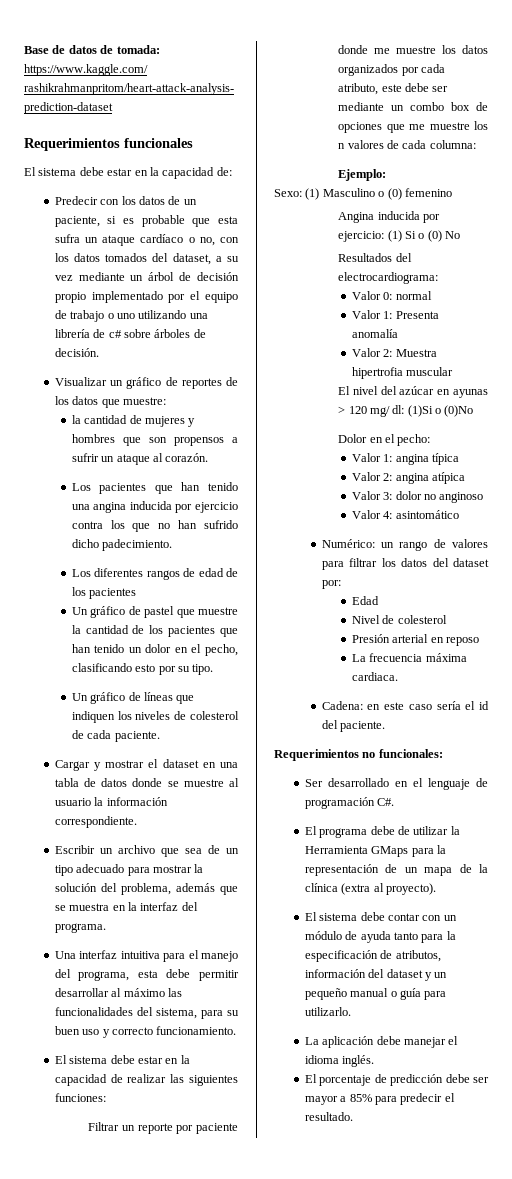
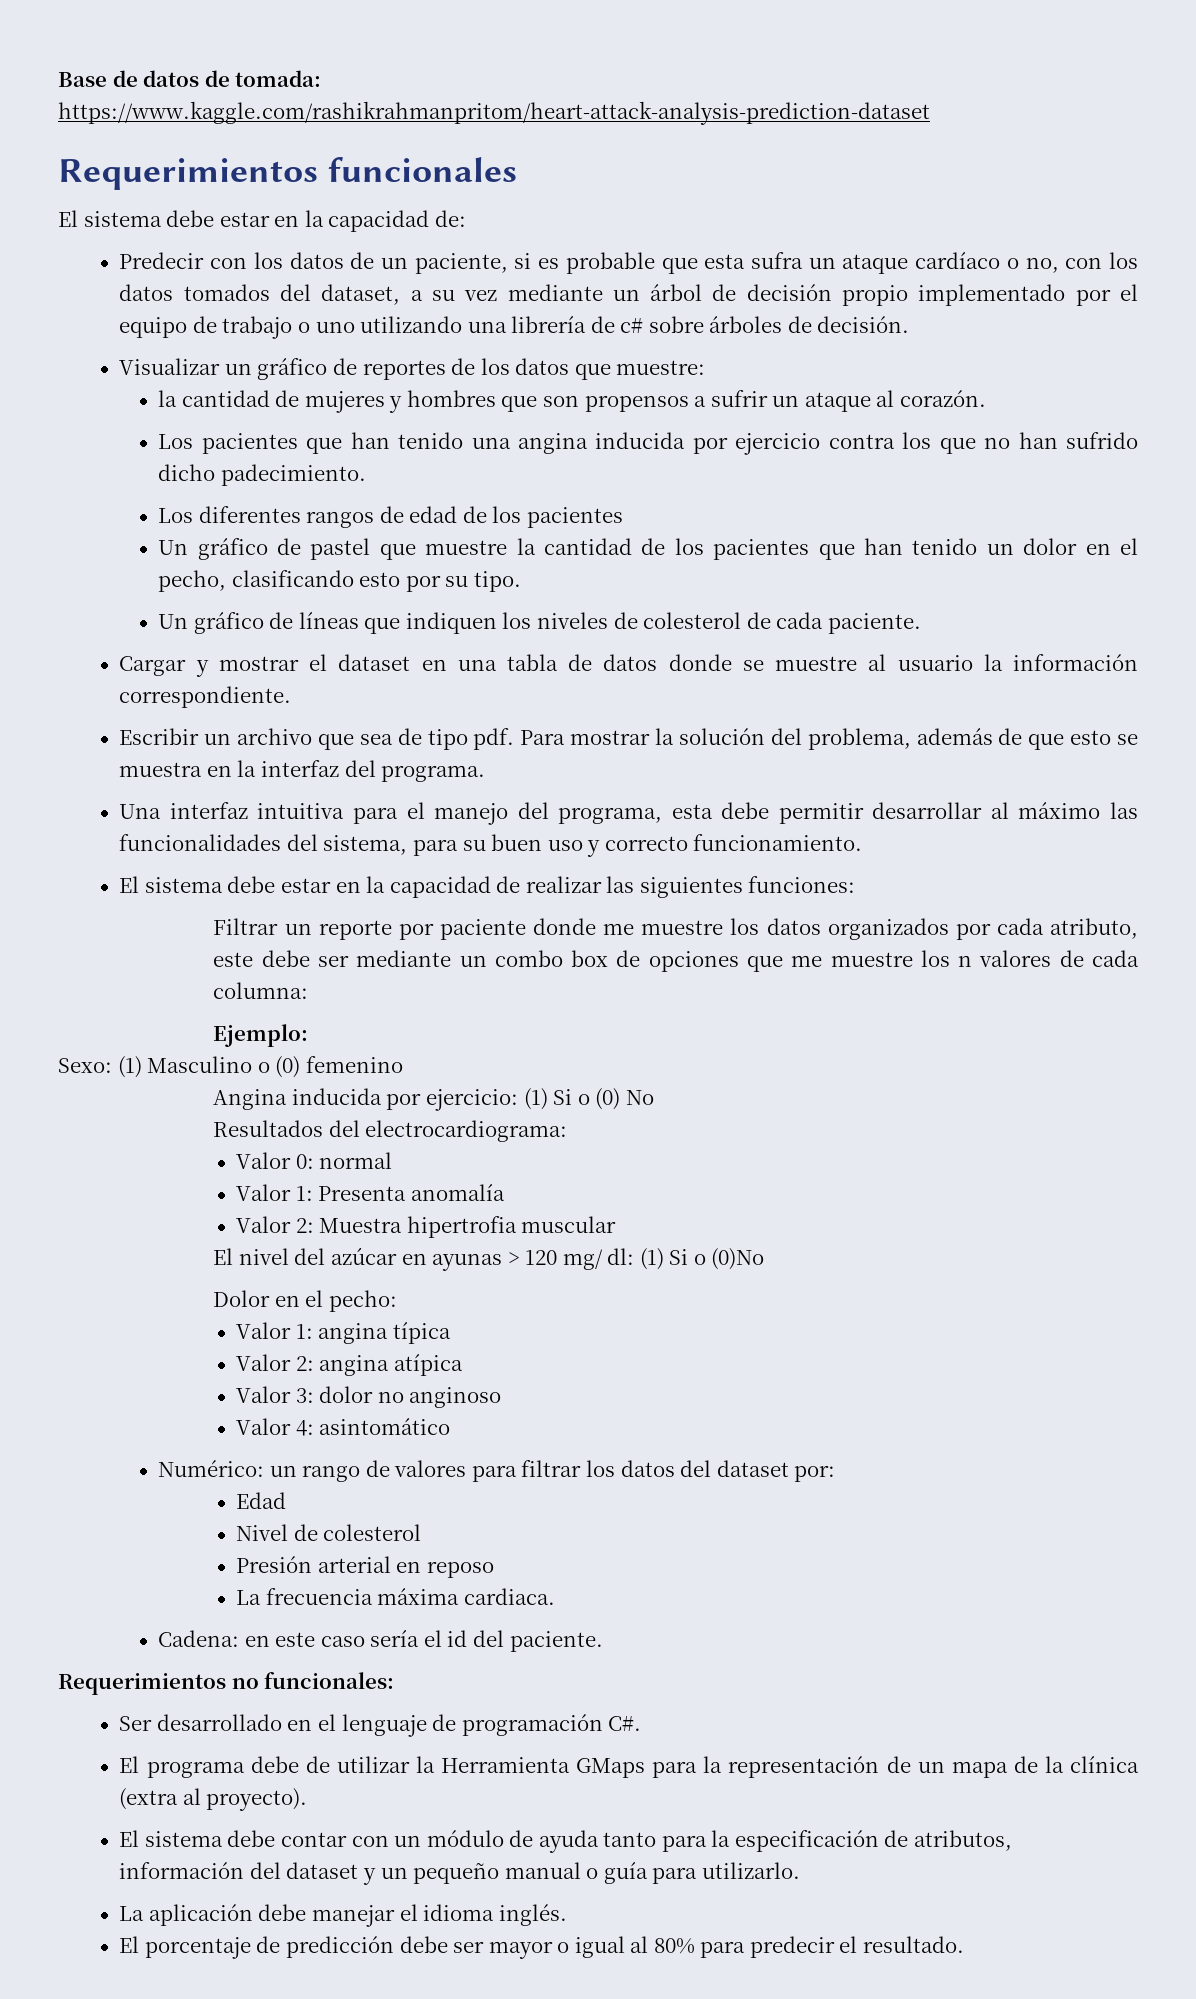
[225,848,239,854] [54,864,150,876] un tipo adecuado para -> [427,728,566,750] tipo pdf. Para
[220,886,238,895] que -> [998,728,1112,750] de que esto
[407,405,433,417] (1)Si -> [639,1248,689,1270] (1) Si
[340,1094,372,1102] a 85% -> [557,1936,695,1958] o igual al 80%

